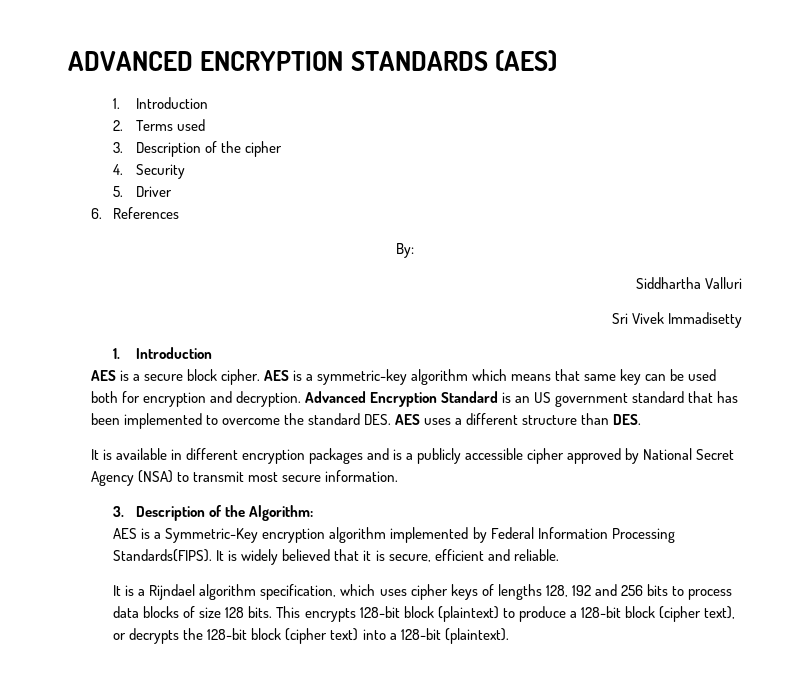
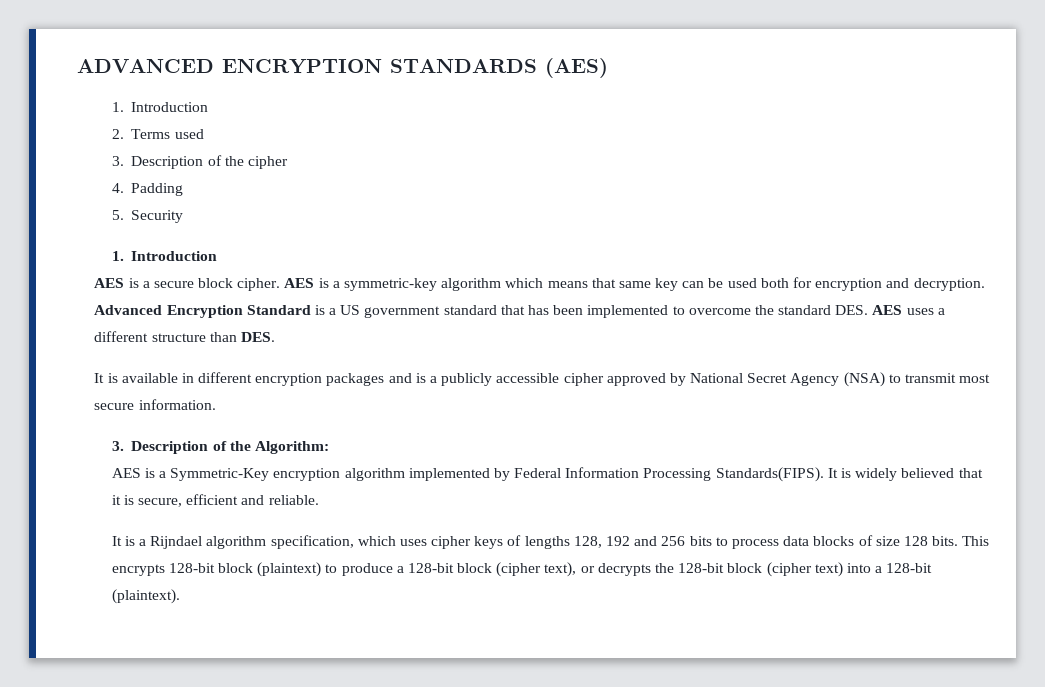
[135,164,185,179] Security -> [131,183,184,196] Padding
[135,186,172,197] [90,207,180,219] [396,243,414,258] [635,277,742,289] [611,312,742,328] Driver // 6. References // By: // Siddhartha Valluri // Sri Vivek Immadisetty -> [131,210,184,223] Security
[515,396,531,403] an -> [329,308,337,315] a

